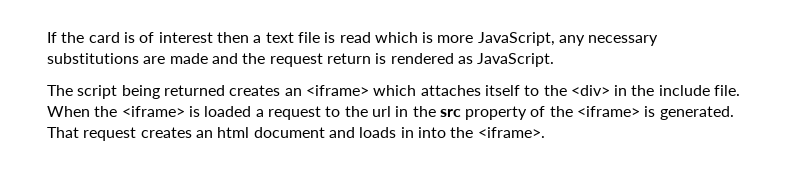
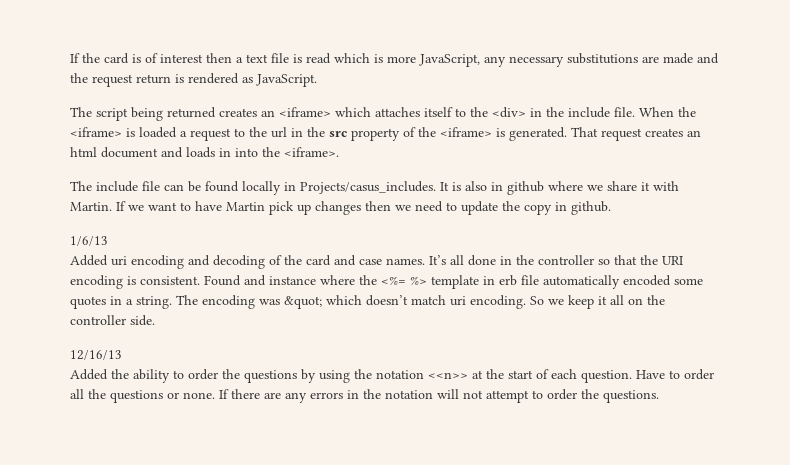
(545, 132) none -> [70,181,679,195] [70,201,611,215] [70,236,108,246] [70,255,683,269] [70,275,703,289] [70,295,665,309] [70,315,155,326] [70,350,122,360] [70,369,714,383] [70,389,659,403] // The include file can be found locally in Projects/casus_includes. It is also in github where we share it with Martin. If we want to have Martin pick up changes then we need to update the copy in github. // 1/6/13 // Added uri encoding and decoding of the card and case names. It’s all done in the controller so that the URI encoding is consistent. Found and instance where the <%= %> template in erb file automatically encoded some quotes in a string. The encoding was &quot; which doesn’t match uri encoding. So we keep it all on the controller side. // 12/16/13 // Added the ability to order the questions by using the notation <<n>> at the start of each question. Have to order all the questions or none. If there are any errors in the notation will not attempt to order the questions.

